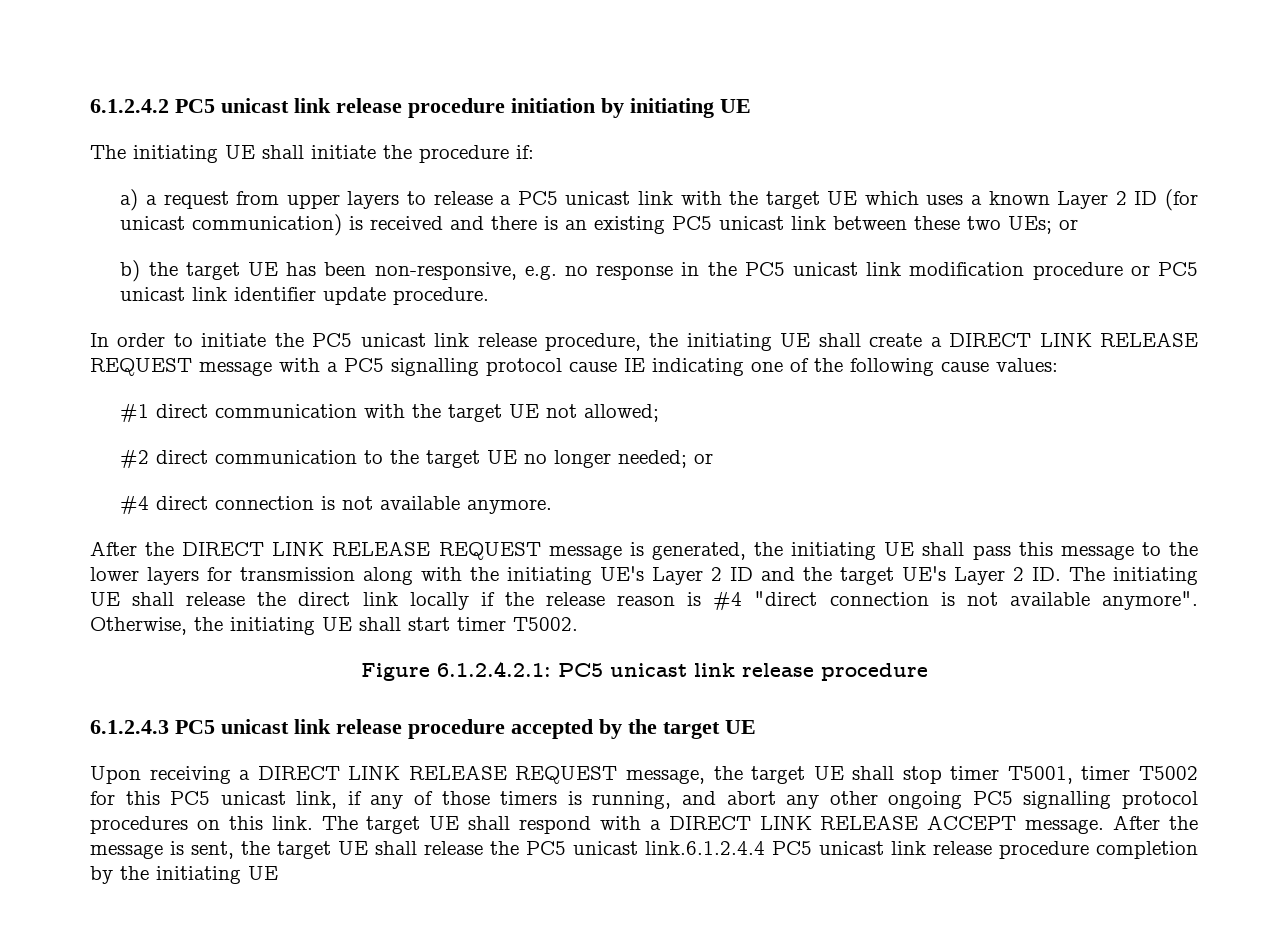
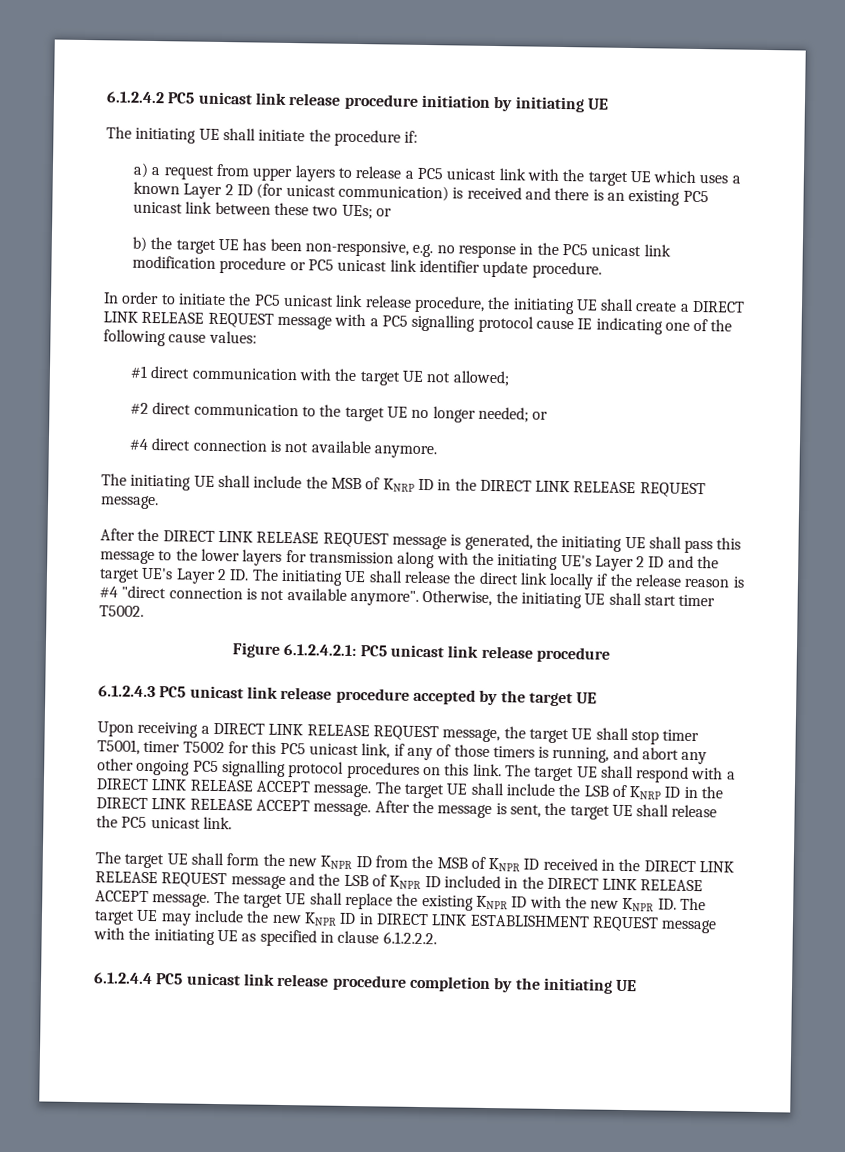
(553, 506) none -> [101,473,706,498] [100,495,159,510] // The initiating UE shall include the MSB of KNRP ID in the DIRECT LINK RELEASE REQUEST message.
(1105, 826) none -> [374,781,724,800] [96,797,372,817] The target UE shall include the LSB of KNRP ID in the DIRECT LINK RELEASE ACCEPT message.
[645,841,765,855] link.6.1.2.4.4 -> [202,816,232,830] [95,851,735,873] [95,871,704,892] [95,890,707,912] [94,909,717,934] [93,927,437,947] [93,972,153,985] link. // The target UE shall form the new KNPR ID from the MSB of KNPR ID received in the DIRECT LINK RELEASE REQUEST message and the LSB of KNPR ID included in the DIRECT LINK RELEASE ACCEPT message. The target UE shall replace the existing KNPR ID with the new KNPR ID. The target UE may include the new KNPR ID in DIRECT LINK ESTABLISHMENT REQUEST message with the initiating UE as specified in clause 6.1.2.2.2. // 6.1.2.4.4

